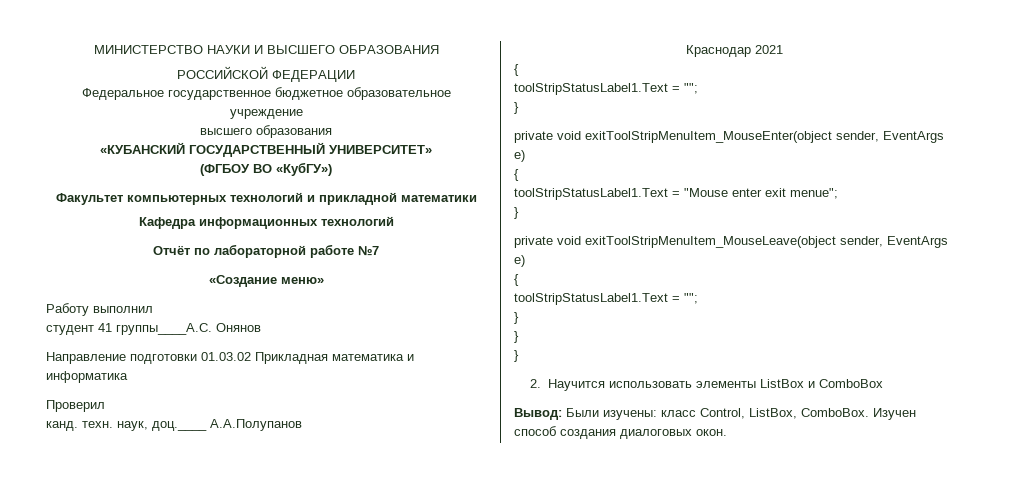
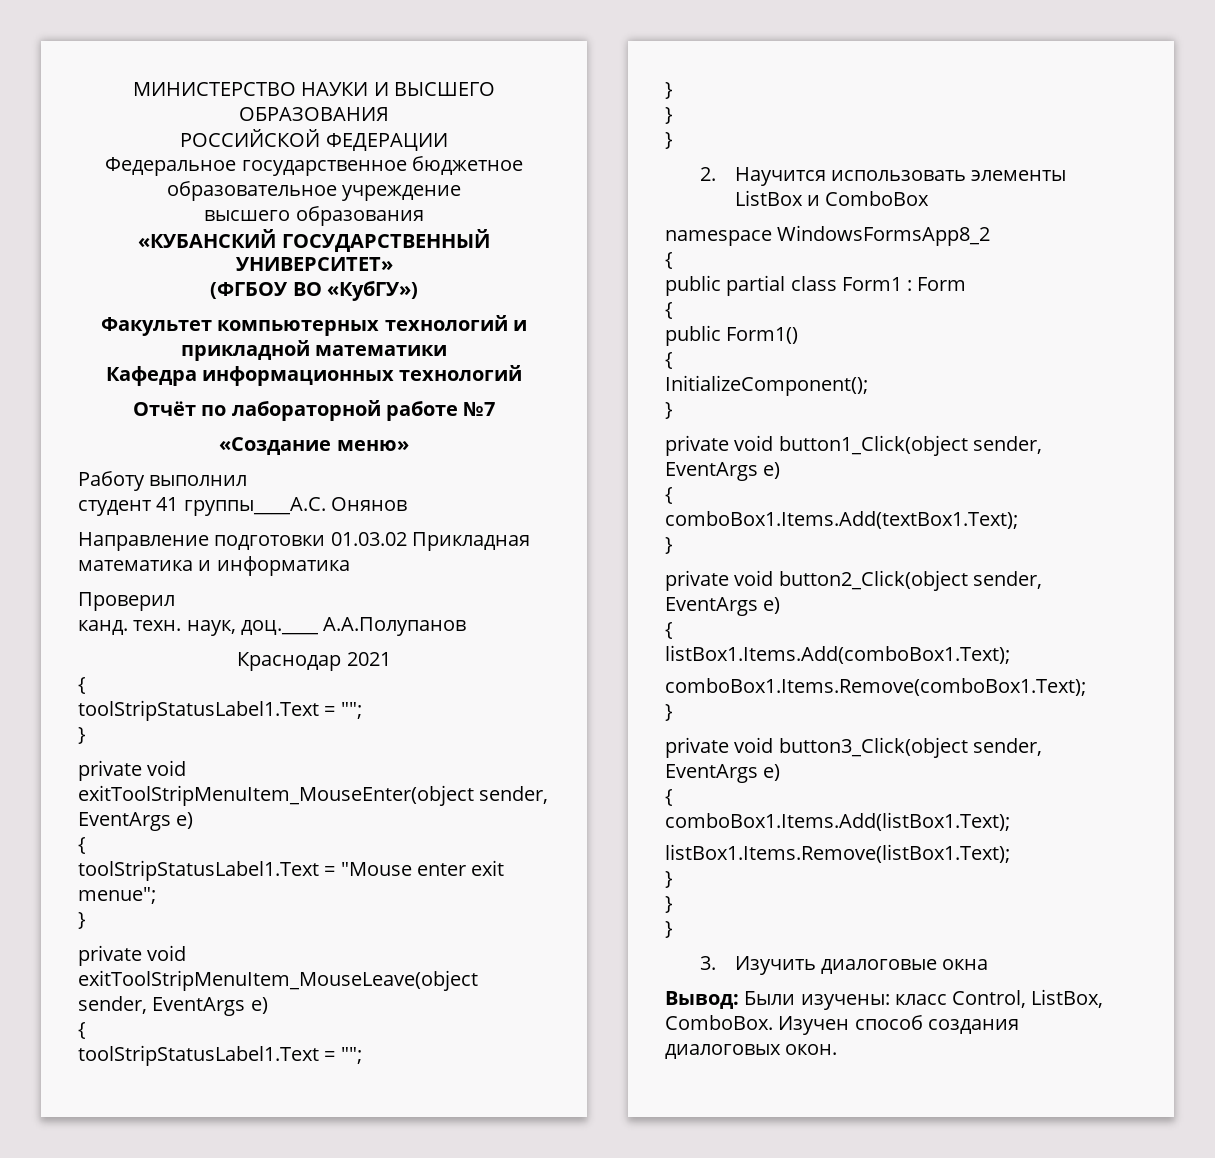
(883, 383) none -> [665,225,991,246] [665,252,673,269] [665,275,967,296] [665,302,673,319] [665,325,799,346] [665,352,673,369] [665,375,868,396] [665,402,673,419] [665,435,1042,456] [665,462,781,481] [665,487,673,504] [665,511,1018,529] [665,537,673,554] [665,570,1042,591] [665,597,781,616] [665,622,673,639] [665,645,1010,664] [665,678,1086,696] [665,704,673,721] [665,737,1042,758] [665,764,781,783] [665,789,673,806] [665,812,1010,831] [665,844,1010,863] [665,871,673,888] [665,896,673,913] [665,921,673,938] [699,956,989,975] // namespace WindowsFormsApp8_2 // { // public partial class Form1 : Form // { // public Form1() // { // InitializeComponent(); // } // private void button1_Click(object sender, EventArgs e) // { // comboBox1.Items.Add(textBox1.Text); // } // private void button2_Click(object sender, EventArgs e) // { // listBox1.Items.Add(comboBox1.Text); // comboBox1.Items.Remove(comboBox1.Text); // } // private void button3_Click(object sender, EventArgs e) // { // comboBox1.Items.Add(listBox1.Text); // listBox1.Items.Remove(listBox1.Text); // } // } // } // 3. Изучить диалоговые окна

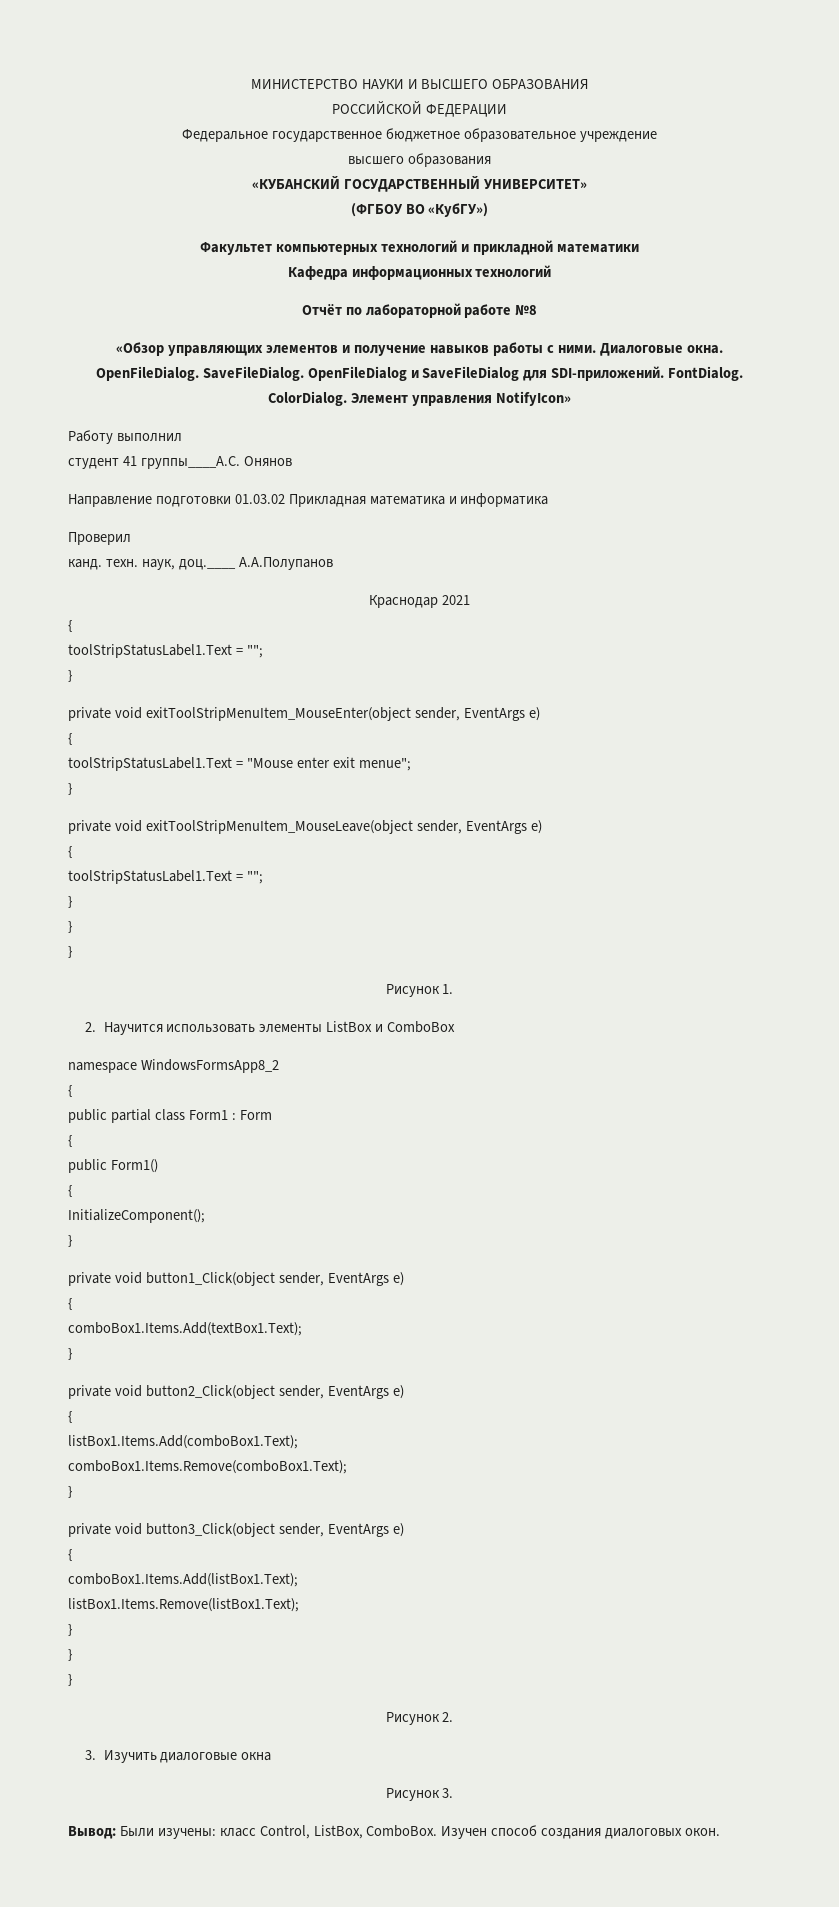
[463,402,496,416] [219,437,409,455] №7 // «Создание меню» -> [515,305,538,316] [116,342,723,356] [95,366,744,381] [268,391,571,406] №8 // «Обзор управляющих элементов и получение навыков работы с ними. Диалоговые окна. OpenFileDialog. SaveFileDialog. OpenFileDialog и SaveFileDialog для SDI-приложений. FontDialog. ColorDialog. Элемент управления NotifyIcon»
(673, 140) none -> [385,984,454,997] // Рисунок 1.
(673, 929) none -> [385,1712,454,1725] // Рисунок 2.
(989, 964) none -> [385,1788,454,1801] // Рисунок 3.

